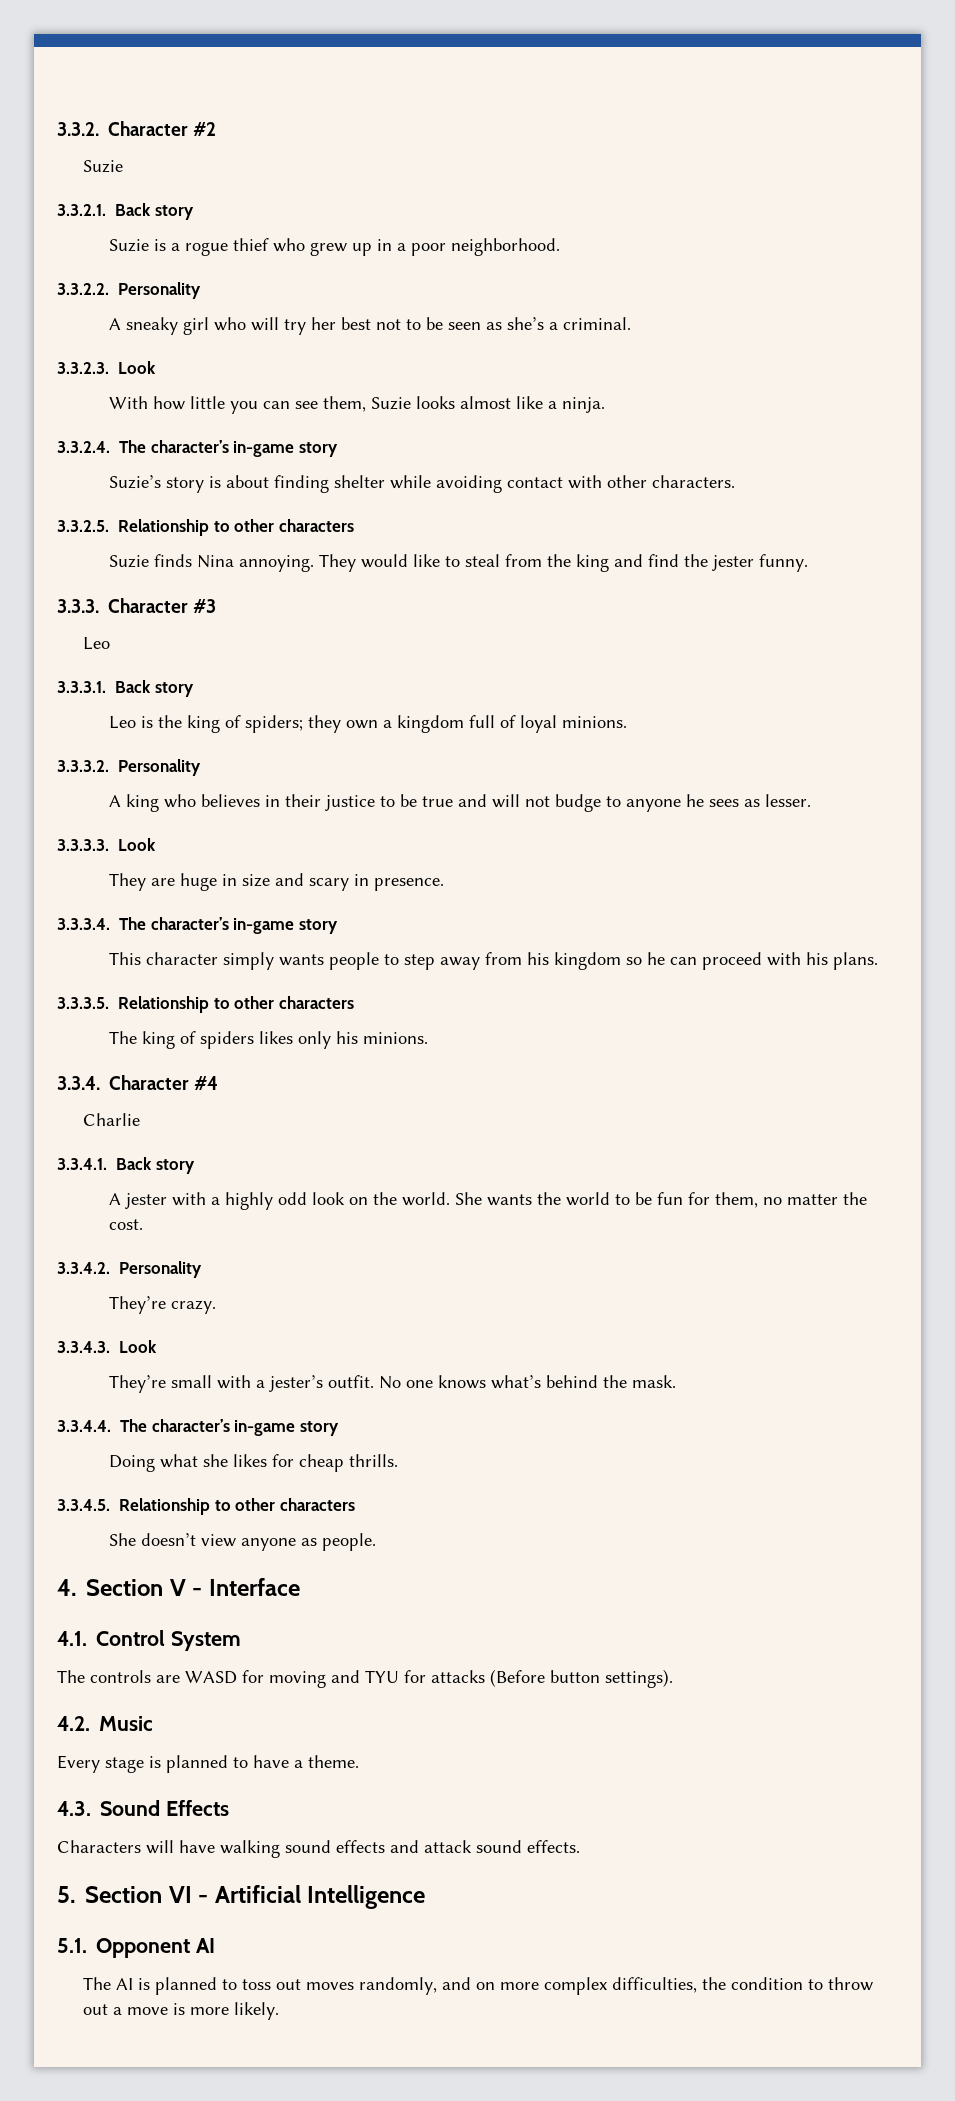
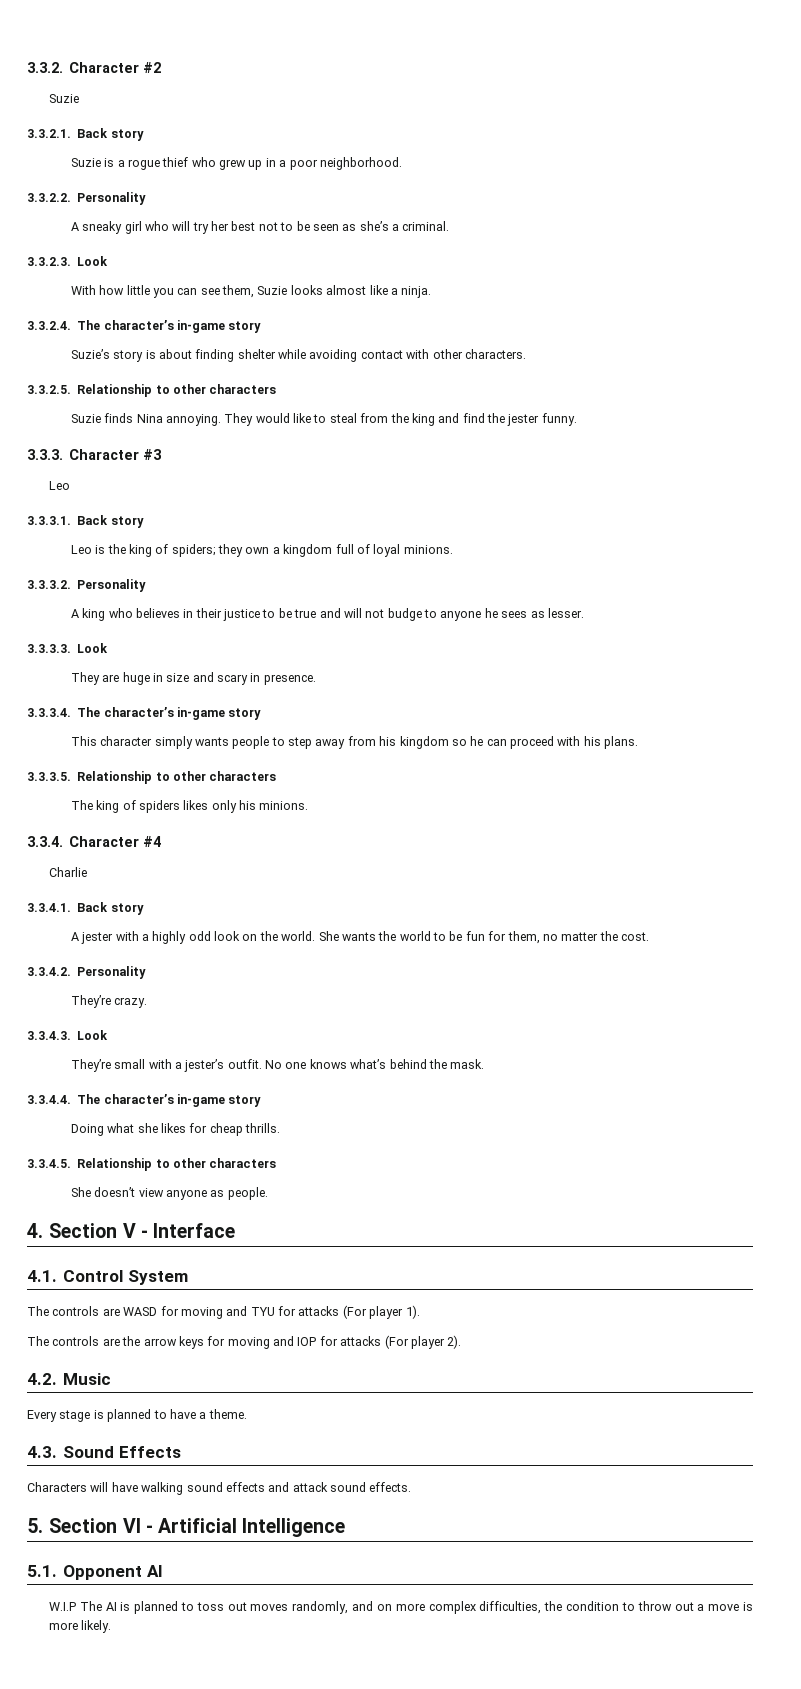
[490,1669,673,1688] (Before button settings). -> [342,1305,420,1319] [27,1335,462,1349] (For player 1). // The controls are the arrow keys for moving and IOP for attacks (For player 2).
(216, 1945) none -> [48,1602,76,1611] W.I.P

